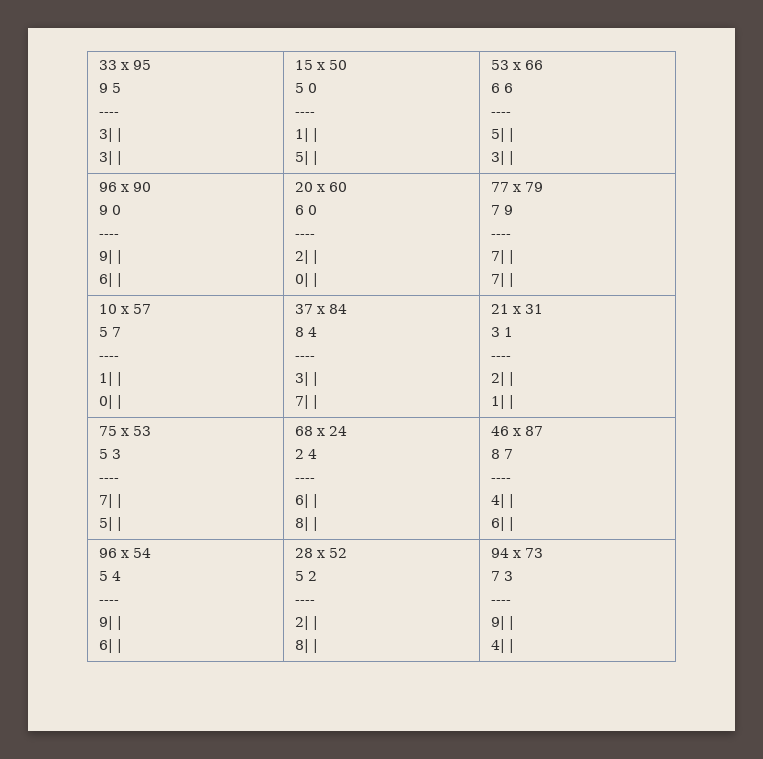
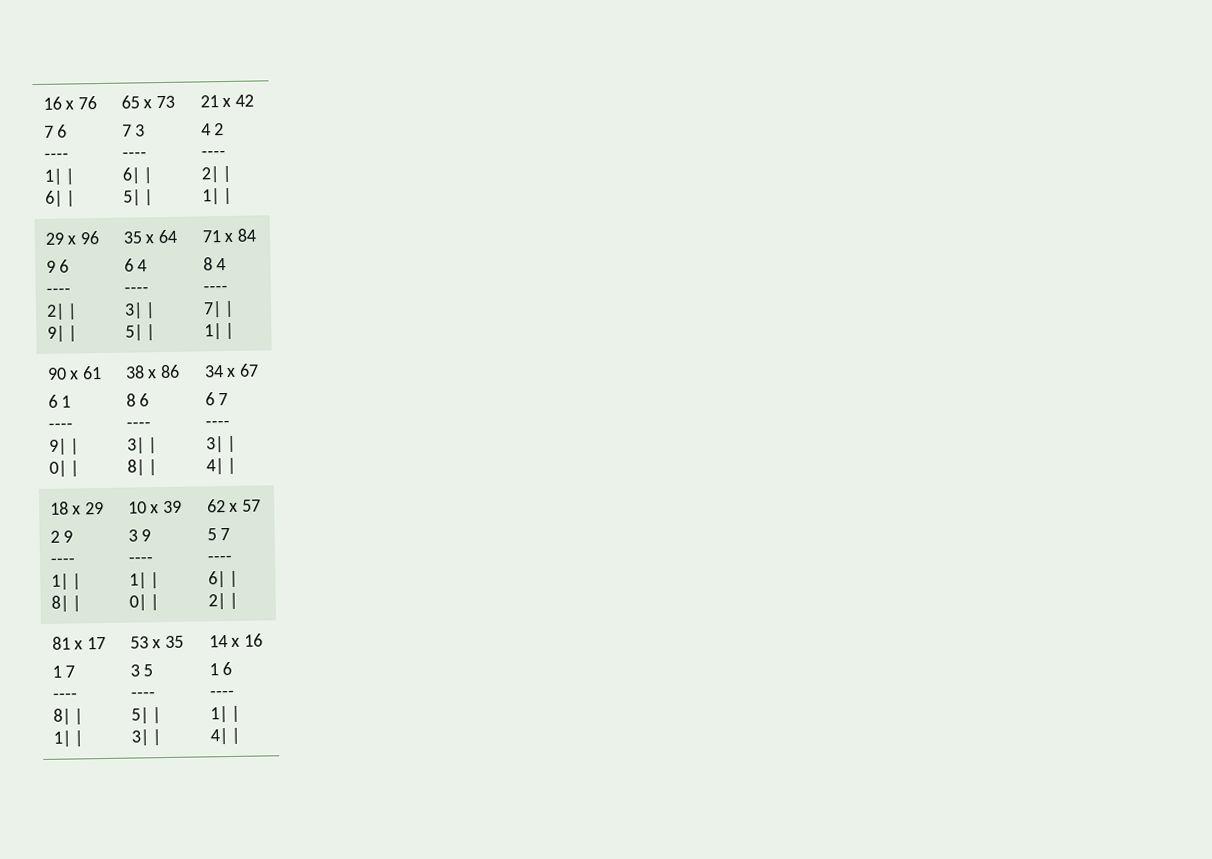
[98,60,151,70] [98,83,121,93] [98,112,119,116] [98,128,122,142] [98,151,122,165] [294,60,347,70] [294,83,317,93] [294,112,315,116] [294,128,318,142] [294,151,318,165] [490,60,543,70] [490,83,513,93] [490,112,511,116] [490,128,514,142] [490,151,514,165] [98,182,151,192] [98,205,121,215] [98,234,119,238] [98,250,122,264] [98,273,122,287] [294,182,347,192] [294,205,317,215] [294,234,315,238] [294,250,318,264] [294,273,318,287] [490,182,543,192] [490,205,513,215] [490,234,511,238] [490,250,514,264] [490,273,514,287] [98,304,151,314] [98,327,121,337] 33 x 95 // 9 5 // ---- // 3| | // 3| | | 15 x 50 // 5 0 // ---- // 1| | // 5| | | 53 x 66 // 6 6 // ---- // 5| | // 3| | // 96 x 90 // 9 0 // ---- // 9| | // 6| | | 20 x 60 // 6 0 // ---- // 2| | // 0| | | 77 x 79 // 7 9 // ---- // 7| | // 7| | // 10 x 57 // 5 7 -> [42,96,98,110] [43,124,68,138] [43,152,69,160] [43,168,76,185] [44,190,76,207] [120,95,176,109] [121,124,146,137] [121,151,147,159] [121,167,154,184] [122,189,154,206] [199,94,255,108] [200,123,225,136] [200,150,226,158] [200,165,233,183] [201,187,233,205] [44,231,100,245] [45,259,70,273] [45,287,71,295] [45,303,78,320] [46,325,78,342] [122,229,178,244] [123,258,148,272] [123,286,149,294] [123,302,156,319] [124,324,156,341] [201,228,257,243] [202,257,227,271] [202,284,228,293] [202,300,235,318] [203,322,235,340] [46,365,103,380] [47,394,72,408] [47,422,73,430] [48,438,80,455] [48,460,80,477] [124,364,181,379] [125,393,150,407] [125,421,151,429] [126,437,158,454] [126,459,158,476] [203,363,260,378] [204,392,229,406] [204,419,230,428] [205,435,237,453] [205,457,237,475] [49,501,105,515] [49,530,74,543] [49,557,76,565] [50,573,82,590] [50,595,82,612] [127,500,183,514] [127,529,152,542] 16 x 76 // 7 6 // ---- // 1| | // 6| | | 65 x 73 // 7 3 // ---- // 6| | // 5| | | 21 x 42 // 4 2 // ---- // 2| | // 1| | // 29 x 96 // 9 6 // ---- // 2| | // 9| | | 35 x 64 // 6 4 // ---- // 3| | // 5| | | 71 x 84 // 8 4 // ---- // 7| | // 1| | // 90 x 61 // 6 1 // ---- // 9| | // 0| | | 38 x 86 // 8 6 // ---- // 3| | // 8| | | 34 x 67 // 6 7 // ---- // 3| | // 4| | // 18 x 29 // 2 9 // ---- // 1| | // 8| | | 10 x 39 // 3 9
[294,304,347,314] [294,327,317,337] [294,356,315,360] [294,372,318,386] [294,395,318,409] [490,304,543,314] [490,327,513,337] [490,356,511,360] [490,372,514,386] [490,395,514,409] [98,426,151,436] [98,449,121,459] [98,478,119,482] [98,494,122,508] [98,517,122,531] [294,426,347,436] [294,449,317,459] [294,478,315,482] [294,494,318,508] [294,517,318,531] [490,426,543,436] [490,449,513,459] [490,478,511,482] [490,494,514,508] [490,517,514,531] [98,548,151,558] [98,571,121,581] [98,600,119,604] [98,616,122,630] [98,639,122,653] [294,548,347,558] [294,571,317,581] [294,600,315,604] [294,616,318,630] [294,639,318,653] [490,548,543,558] [490,571,513,581] [490,600,511,604] [490,616,505,630] 37 x 84 // 8 4 // ---- // 3| | // 7| | | 21 x 31 // 3 1 // ---- // 2| | // 1| | // 75 x 53 // 5 3 // ---- // 7| | // 5| | | 68 x 24 // 2 4 // ---- // 6| | // 8| | | 46 x 87 // 8 7 // ---- // 4| | // 6| | // 96 x 54 // 5 4 // ---- // 9| | // 6| | | 28 x 52 // 5 2 // ---- // 2| | // 8| | | 94 x 73 // 7 3 // ---- // 9| -> [206,499,262,513] [206,527,231,541] [206,554,233,563] [207,570,239,588] [207,592,239,610] [51,636,107,650] [51,665,76,678] [52,692,78,700] [52,708,84,725] [52,730,84,747] [129,635,185,649] [129,664,154,677] [130,691,156,699] [130,707,162,724] [130,729,162,746] [208,633,264,648] [208,661,233,676] [209,689,235,698] [209,706,228,723] 62 x 57 // 5 7 // ---- // 6| | // 2| | // 81 x 17 // 1 7 // ---- // 8| | // 1| | | 53 x 35 // 3 5 // ---- // 5| | // 3| | | 14 x 16 // 1 6 // ---- // 1|

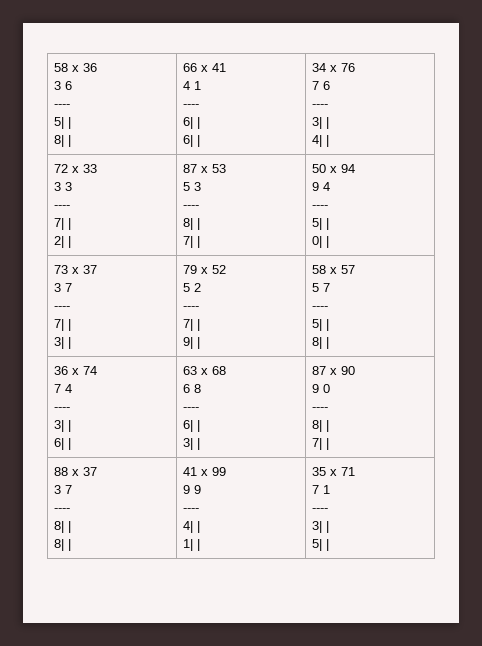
[42,96,98,110] [43,124,68,138] [43,152,69,160] [43,168,76,185] [44,190,76,207] [120,95,176,109] [121,124,146,137] [121,151,147,159] [121,167,154,184] [122,189,154,206] [199,94,255,108] [200,123,225,136] [200,150,226,158] [200,165,233,183] [201,187,233,205] [44,231,100,245] [45,259,70,273] [45,287,71,295] [45,303,78,320] [46,325,78,342] [122,229,178,244] [123,258,148,272] [123,286,149,294] [123,302,156,319] [124,324,156,341] [201,228,257,243] [202,257,227,271] [202,284,228,293] [202,300,235,318] [203,322,235,340] [46,365,103,380] [47,394,72,408] [47,422,73,430] [48,438,80,455] [48,460,80,477] [124,364,181,379] [125,393,150,407] [125,421,151,429] [126,437,158,454] [126,459,145,476] 16 x 76 // 7 6 // ---- // 1| | // 6| | | 65 x 73 // 7 3 // ---- // 6| | // 5| | | 21 x 42 // 4 2 // ---- // 2| | // 1| | // 29 x 96 // 9 6 // ---- // 2| | // 9| | | 35 x 64 // 6 4 // ---- // 3| | // 5| | | 71 x 84 // 8 4 // ---- // 7| | // 1| | // 90 x 61 // 6 1 // ---- // 9| | // 0| | | 38 x 86 // 8 6 // ---- // 3| | // 8| -> [53,63,97,72] [53,81,72,90] [53,104,70,108] [53,117,71,129] [53,135,71,147] [182,63,226,72] [182,81,201,90] [182,104,199,108] [182,117,200,129] [182,135,193,147] 58 x 36 // 3 6 // ---- // 5| | // 8| | | 66 x 41 // 4 1 // ---- // 6| | // 6|
[239,363,260,377] [204,392,229,406] 67 // 6 7 -> [340,63,355,72] [311,81,330,90] 76 // 7 6
[49,501,105,515] [49,530,74,543] [49,557,76,565] [50,573,82,590] [50,595,82,612] [127,500,183,514] [127,529,152,542] [127,556,154,564] [128,572,160,589] [128,594,160,611] [206,499,226,513] 18 x 29 // 2 9 // ---- // 1| | // 8| | | 10 x 39 // 3 9 // ---- // 1| | // 0| | | 62 -> [53,164,97,173] [53,182,72,191] [53,205,70,209] [53,218,71,230] [53,236,71,248] [182,164,226,173] [182,182,201,191] [182,205,199,209] [182,218,200,230] [182,236,200,248] [311,164,355,173] [311,182,330,191] [311,205,328,209] [311,218,329,230] [311,236,329,248] [53,265,97,274] [53,283,72,292] [53,306,70,310] [53,319,71,331] [53,337,71,349] [182,265,226,274] [182,283,201,292] [182,306,199,310] [182,319,200,331] [182,337,200,349] [311,265,326,274] 72 x 33 // 3 3 // ---- // 7| | // 2| | | 87 x 53 // 5 3 // ---- // 8| | // 7| | | 50 x 94 // 9 4 // ---- // 5| | // 0| | // 73 x 37 // 3 7 // ---- // 7| | // 3| | | 79 x 52 // 5 2 // ---- // 7| | // 9| | | 58
[207,570,239,588] [207,592,239,610] [51,636,107,650] [51,665,76,678] [52,692,78,700] [52,708,84,725] [52,730,84,747] [129,635,185,649] [129,664,154,677] [130,691,156,699] [130,707,162,724] [130,729,162,746] [208,633,264,648] [208,661,233,676] [209,689,235,698] [209,705,241,723] [209,727,241,745] 6| | // 2| | // 81 x 17 // 1 7 // ---- // 8| | // 1| | | 53 x 35 // 3 5 // ---- // 5| | // 3| | | 14 x 16 // 1 6 // ---- // 1| | // 4| | -> [311,319,329,331] [311,337,329,349] [53,366,97,375] [53,384,72,393] [53,407,70,411] [53,420,71,432] [53,438,71,450] [182,366,226,375] [182,384,201,393] [182,407,199,411] [182,420,200,432] [182,438,200,450] [311,366,355,375] [311,384,330,393] [311,407,328,411] [311,420,329,432] [311,438,329,450] [53,467,97,476] [53,485,72,494] [53,508,70,512] [53,521,71,533] [53,539,71,551] [182,467,226,476] [182,485,201,494] [182,508,199,512] [182,521,200,533] [182,539,200,551] [311,467,355,476] [311,485,330,494] [311,508,328,512] [311,521,329,533] [311,539,329,551] 5| | // 8| | // 36 x 74 // 7 4 // ---- // 3| | // 6| | | 63 x 68 // 6 8 // ---- // 6| | // 3| | | 87 x 90 // 9 0 // ---- // 8| | // 7| | // 88 x 37 // 3 7 // ---- // 8| | // 8| | | 41 x 99 // 9 9 // ---- // 4| | // 1| | | 35 x 71 // 7 1 // ---- // 3| | // 5| |

